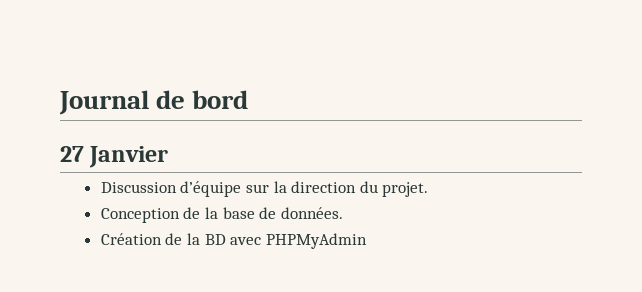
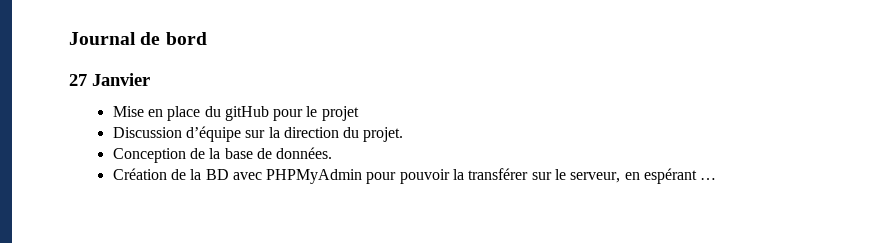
(169, 157) none -> [112,106,359,121] // Mise en place du gitHub pour le projet
(367, 241) none -> [366,168,717,184] pour pouvoir la transférer sur le serveur, en espérant …

